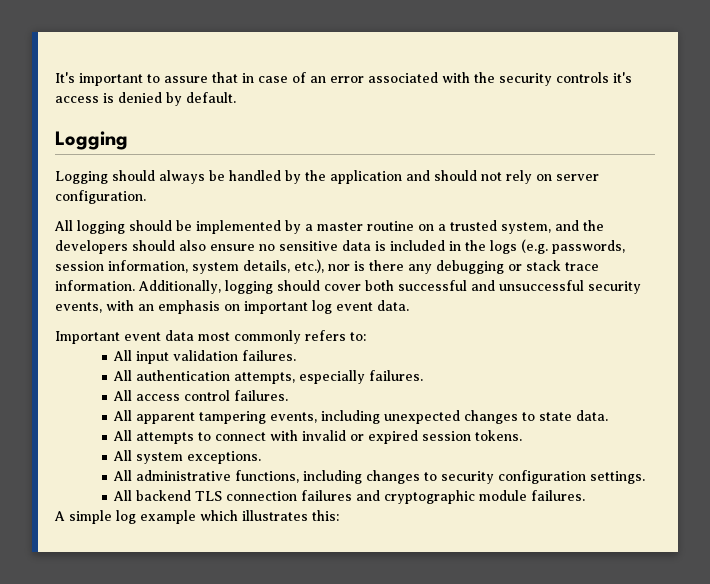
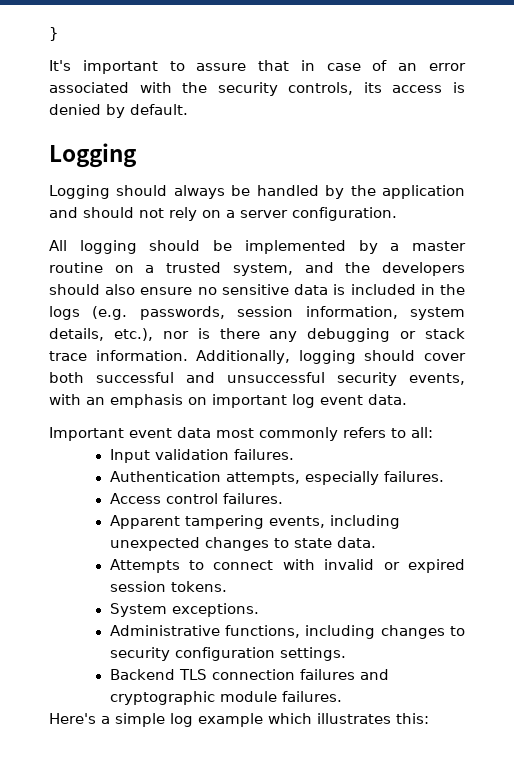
(55, 77) none -> [49,27,59,41] } //
[556,72,632,83] controls it's -> [288,82,382,95] controls, its
(552, 177) none -> [226,210,235,218] a
[350,332,366,341] [113,350,170,364] to: // All input -> [391,427,433,438] [109,449,150,463] to all: // Input
[113,370,231,381] All authentication -> [109,471,221,482] Authentication
[113,390,181,401] All access -> [109,493,161,504] Access
[113,410,196,424] All apparent -> [109,515,180,529] Apparent
[113,430,195,444] All attempts -> [109,559,180,573] Attempts
[113,450,184,464] All system -> [109,603,167,617] System
[113,470,232,481] All administrative -> [109,625,220,636] Administrative
[113,490,192,501] All backend -> [109,669,175,680] Backend
[54,511,65,521] A -> [49,713,110,724] Here's a

